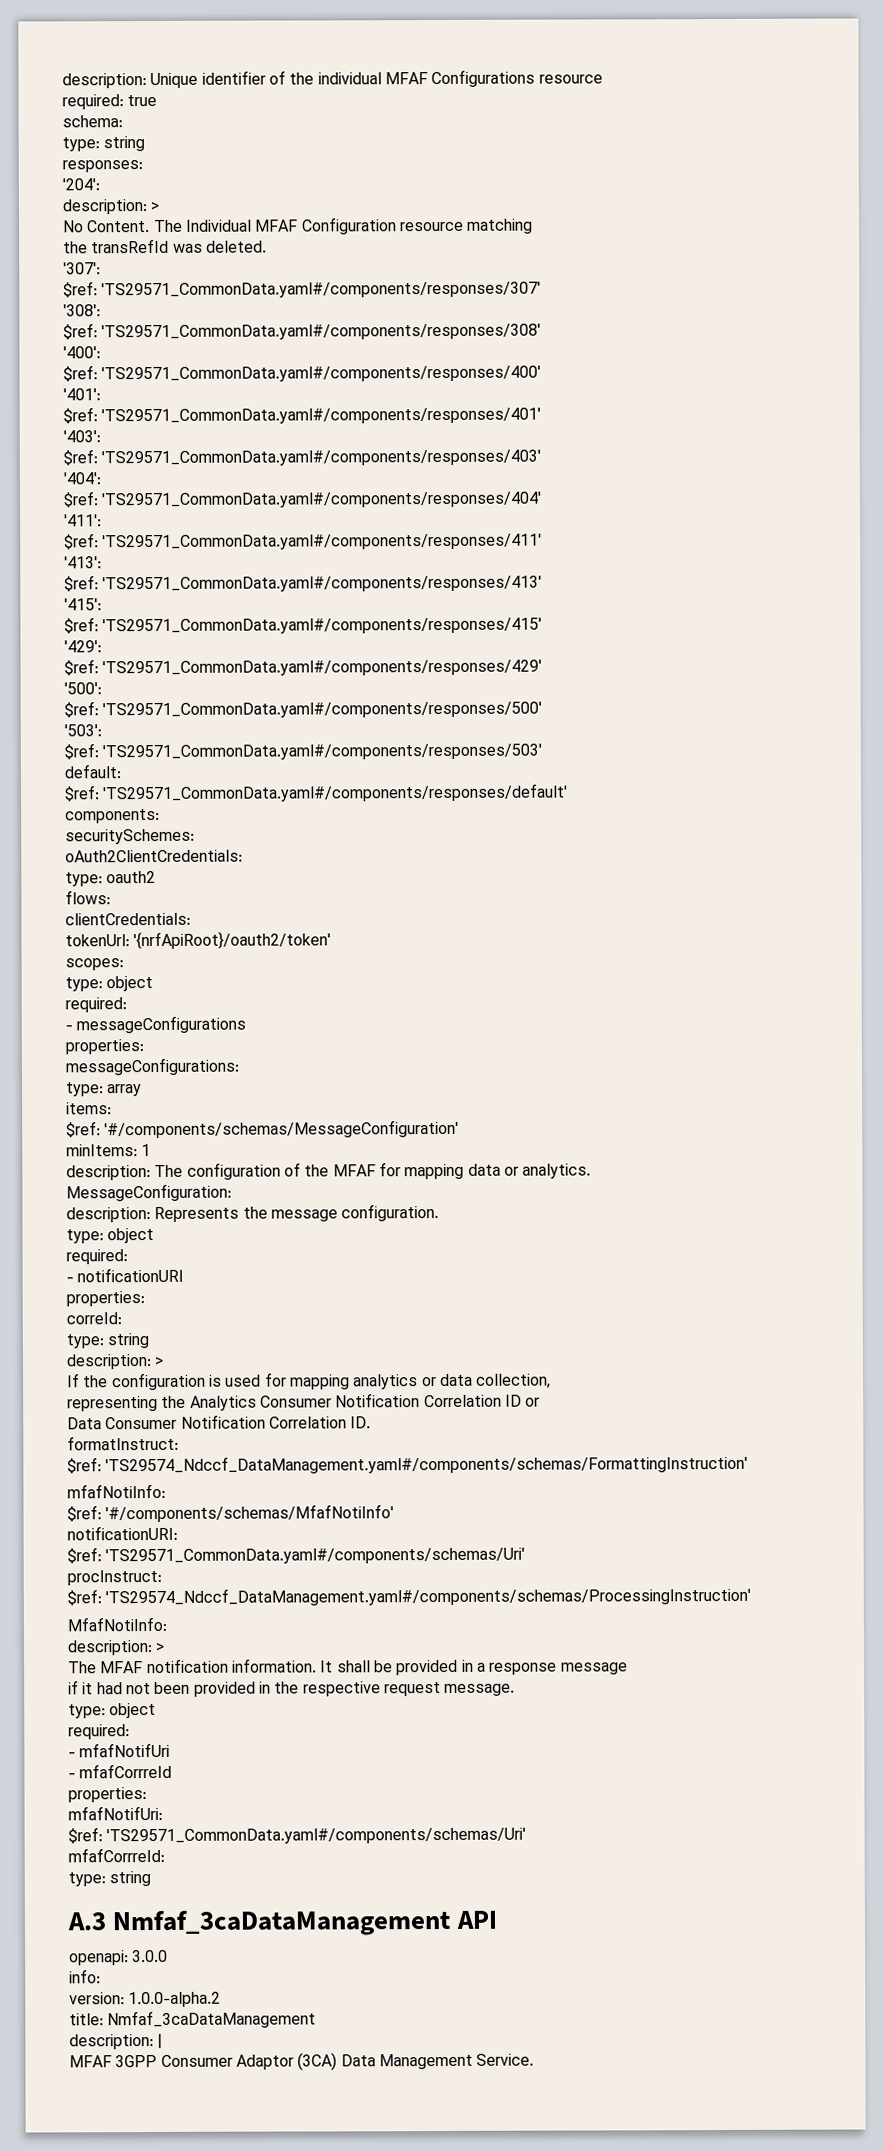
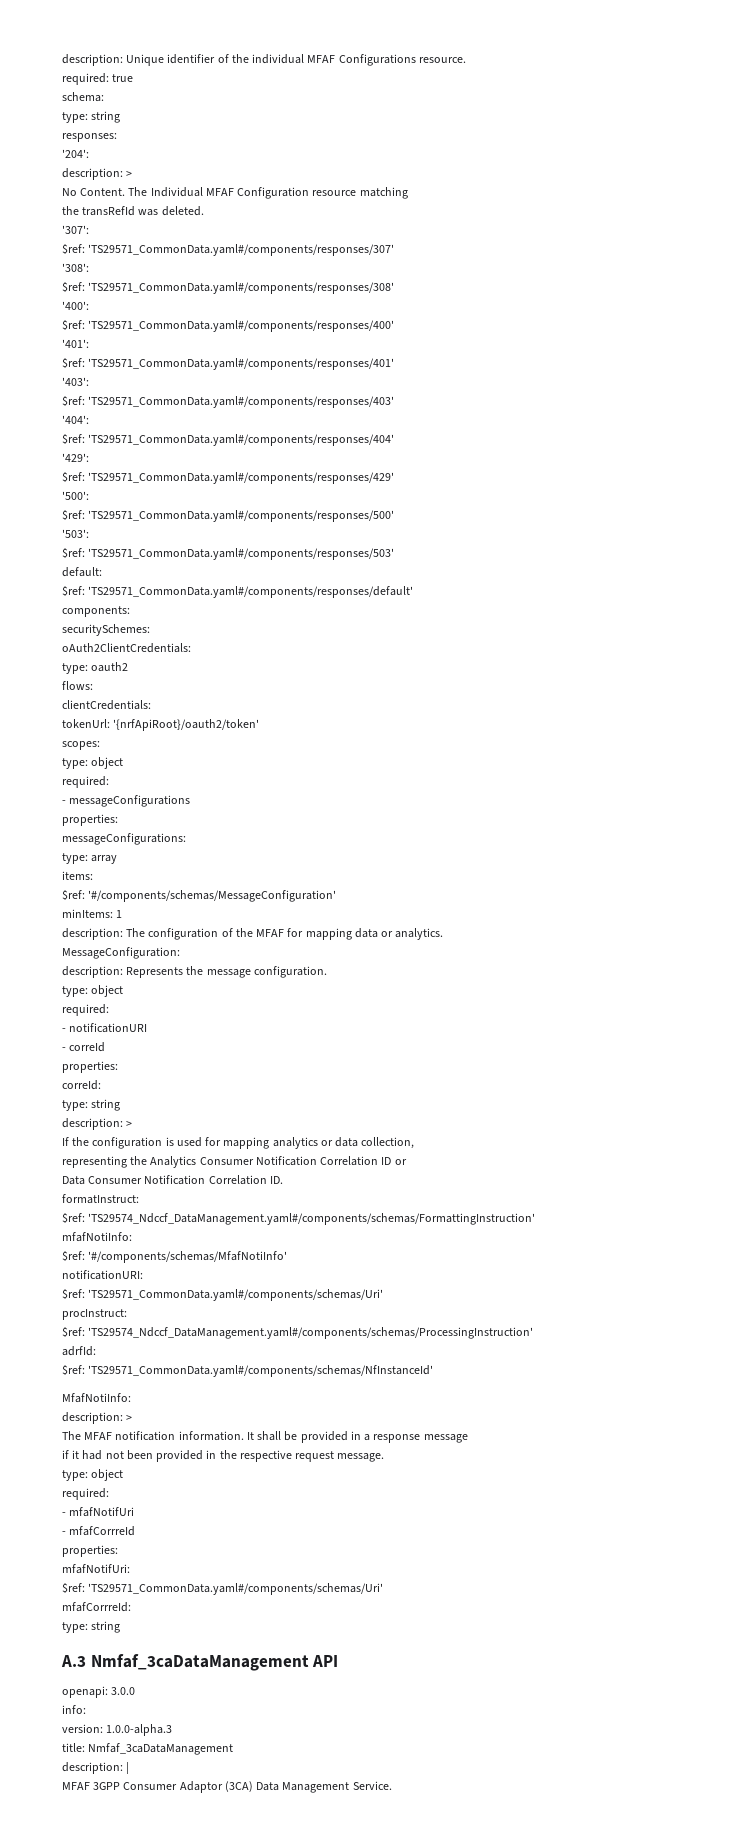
[538,74,603,84] resource -> [418,57,466,63] resource.
[64,514,102,527] [64,533,543,551] [64,556,102,569] [64,575,543,593] [64,598,102,611] [64,617,543,635] // '411': // $ref: 'TS29571_CommonData.yaml#/components/responses/411' // '413': // $ref: 'TS29571_CommonData.yaml#/components/responses/413' // '415': // $ref: 'TS29571_CommonData.yaml#/components/responses/415' -> (395, 440) none
(185, 1275) none -> [62,1042,106,1052] // - correId
(752, 1596) none -> [62,1346,96,1356] [62,1365,434,1377] // adrfId: // $ref: 'TS29571_CommonData.yaml#/components/schemas/NfInstanceId'
[128,1991,222,2008] 1.0.0-alpha.2 -> [106,1724,173,1736] 1.0.0-alpha.3

